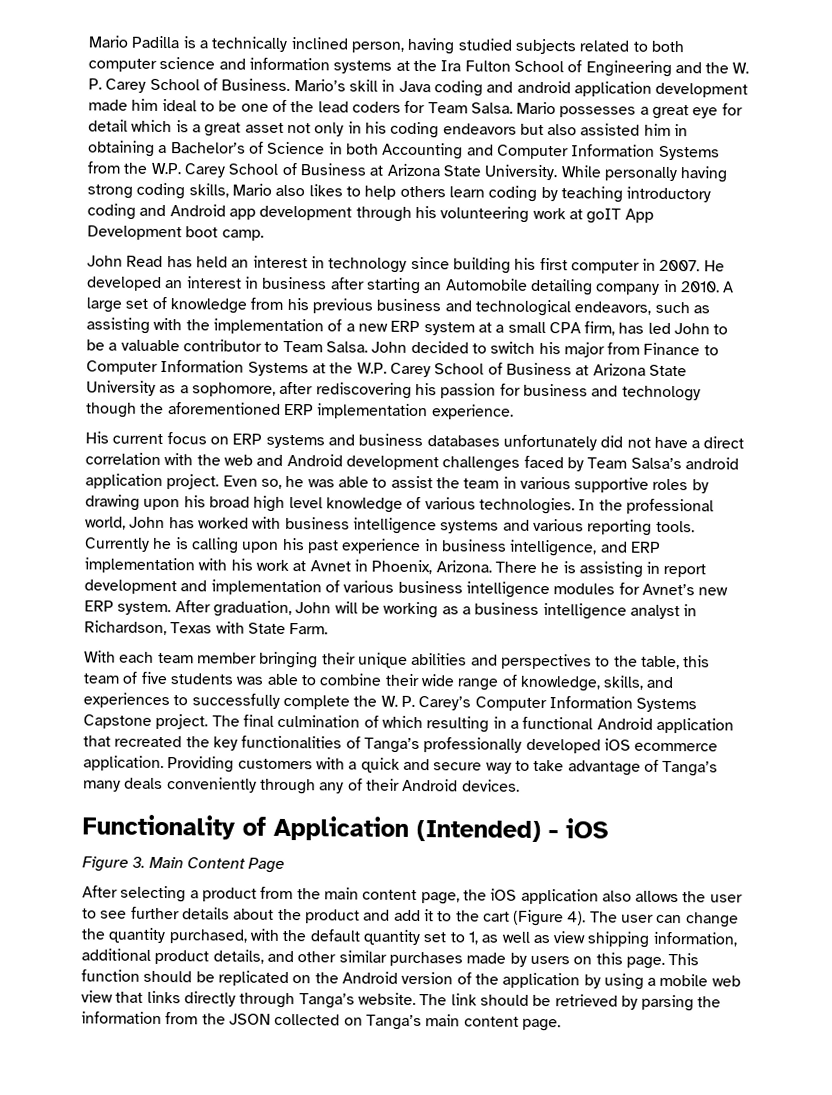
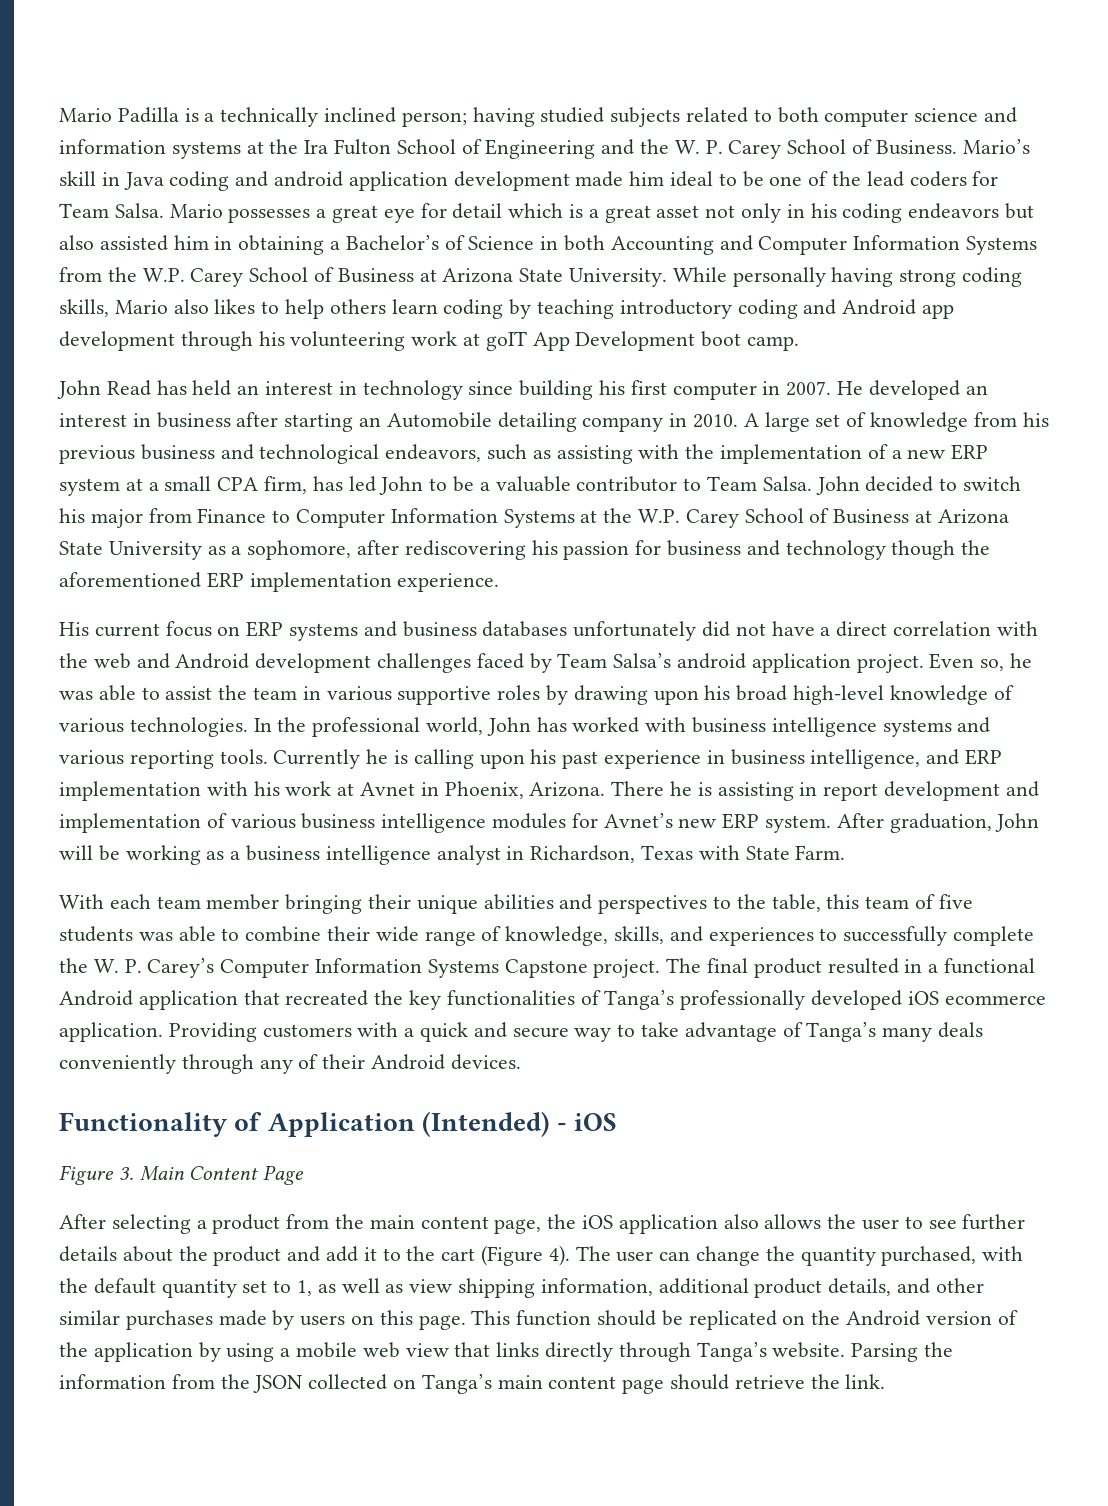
[350,41,404,53] person, -> [401,112,467,127] person;
[253,495,323,512] high level -> [793,685,885,705] high-level
[277,714,490,733] culmination of which resulting -> [753,958,899,978] product resulted
[419,993,695,1012] The link should be retrieved by parsing -> [851,1343,919,1362] Parsing
[521,1018,561,1032] page. -> [622,1374,886,1394] page should retrieve the link.

